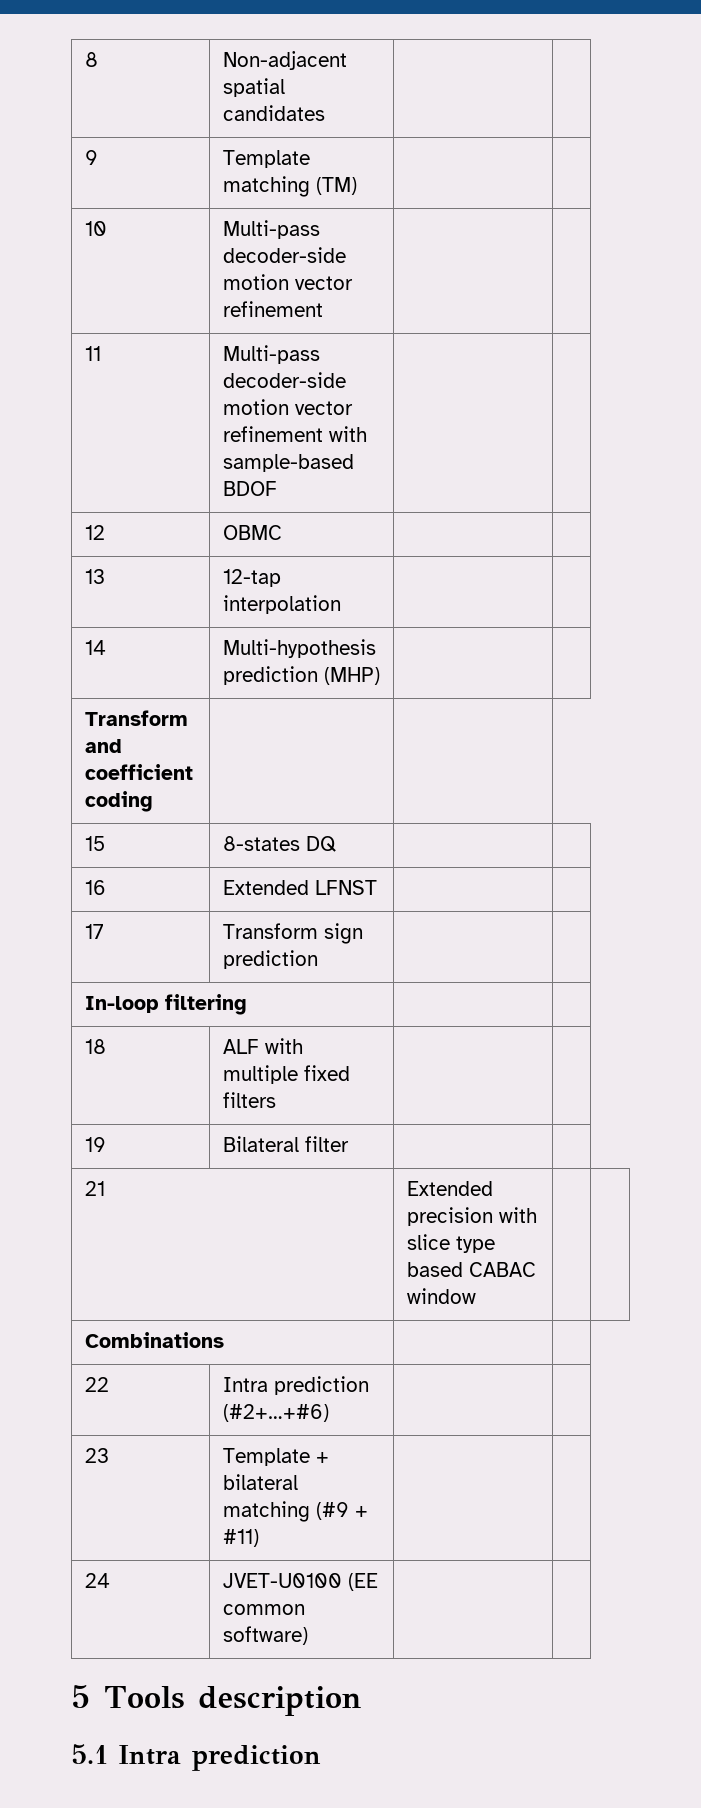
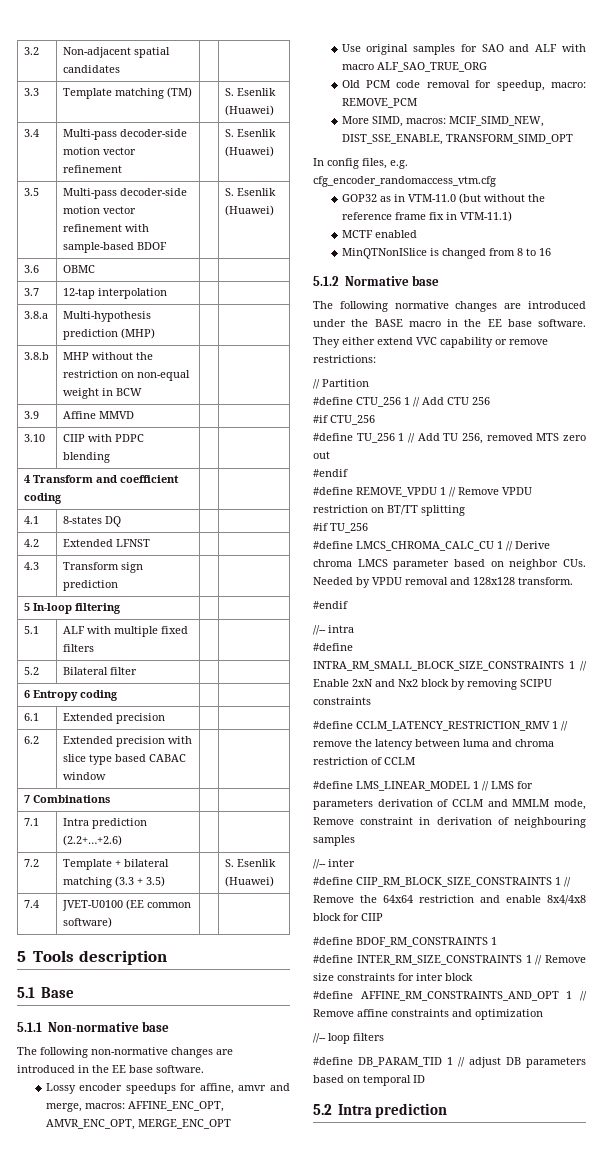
[84,52,98,67] 8 -> [23,47,39,55] 3.2
[84,150,98,165] 9 -> [23,88,39,96] 3.3
[84,221,107,236] // 10 -> [224,88,276,96] [224,105,274,116] [23,129,39,137] S. Esenlik (Huawei) // 3.4
[84,346,101,361] // 11 -> [224,129,276,137] [224,146,274,157] [23,188,39,196] S. Esenlik (Huawei) // 3.5
[84,525,105,540] // 12 -> [224,188,276,196] [224,205,274,216] [23,265,39,273] S. Esenlik (Huawei) // 3.6
[84,569,105,584] 13 -> [23,288,39,296] 3.7
[84,640,106,655] 14 -> [23,311,48,319] 3.8.a
(380, 676) none -> [23,352,49,360] [62,352,153,360] [62,370,190,381] [62,388,142,399] [23,411,39,419] [62,411,134,419] [23,434,45,442] [62,434,144,442] [62,452,110,463] [23,475,30,483] 3.8.b | MHP without the restriction on non-equal weight in BCW | | // 3.9 | Affine MMVD | | // 3.10 | CIIP with PDPC blending | | // 4
[84,836,105,851] 15 -> [23,516,39,524] 4.1
[84,880,106,895] 16 -> [23,539,39,547] 4.2
[84,924,104,939] 17 -> [23,562,39,570] 4.3
(318, 959) none -> [23,603,30,611] 5
[84,1039,106,1054] 18 -> [23,626,39,634] 5.1
[84,1137,106,1152] 19 -> [23,667,39,675] 5.2
[84,1181,105,1196] 21 -> [23,690,118,701] [23,713,39,721] [62,713,165,724] [23,736,39,744] 6 Entropy coding | | // 6.1 | Extended precision | | // 6.2
(476, 1296) none -> [23,795,30,803] 7
[84,1377,109,1392] [222,1376,369,1395] [222,1404,329,1422] [84,1448,109,1463] 22 | Intra prediction (#2+…+#6) | | // 23 -> [23,818,39,826] [62,818,147,829] [62,835,122,846] [23,859,39,867] 7.1 | Intra prediction (2.2+…+2.6) | | // 7.2
[315,1502,368,1520] [222,1529,259,1547] [84,1573,110,1588] (#9 + #11) | | // 24 -> [114,876,165,887] [224,859,276,867] [224,876,274,887] [23,900,39,908] (3.3 + 3.5) | | S. Esenlik (Huawei) // 7.4
(108, 1754) none -> [40,987,74,998] [17,1021,170,1032] [17,1047,233,1058] [17,1065,204,1073] [45,1083,290,1094] [45,1101,224,1112] [45,1119,231,1130] [341,44,586,55] [341,62,487,72] [341,80,586,91] [341,98,417,108] [341,116,544,127] [341,134,573,145] [313,158,408,169] [313,176,496,187] [341,193,545,204] [341,211,512,222] [341,230,417,238] [341,248,551,259] [313,275,440,286] [313,301,586,312] [313,319,586,327] [313,337,548,348] [313,355,376,363] [313,379,369,389] [313,397,490,407] [313,415,375,425] [313,433,586,444] [313,451,330,459] [313,469,348,477] [313,487,532,497] [313,505,465,516] [313,523,368,533] [313,541,550,551] [313,559,586,570] [313,577,573,588] [313,601,348,609] [313,625,354,635] [313,643,353,651] [313,661,587,671] [313,679,552,690] [313,697,371,705] [313,721,568,731] [313,739,554,750] [313,757,415,765] [313,781,533,791] [313,799,586,810] [313,817,586,828] [313,835,355,846] [313,859,355,869] [313,877,571,887] [313,895,586,905] [313,913,383,921] [313,937,497,947] [313,955,586,965] [313,973,473,981] [313,991,587,1001] [313,1009,543,1020] [313,1033,384,1044] [313,1057,586,1068] [313,1075,425,1086] [313,1104,332,1115] Base // 5.1.1 Non-normative base // The following non-normative changes are introduced in the EE base software. // Lossy encoder speedups for affine, amvr and merge, macros: AFFINE_ENC_OPT, AMVR_ENC_OPT, MERGE_ENC_OPT // Use original samples for SAO and ALF with macro ALF_SAO_TRUE_ORG // Old PCM code removal for speedup, macro: REMOVE_PCM // More SIMD, macros: MCIF_SIMD_NEW, DIST_SSE_ENABLE, TRANSFORM_SIMD_OPT // In config files, e.g. cfg_encoder_randomaccess_vtm.cfg // GOP32 as in VTM-11.0 (but without the reference frame fix in VTM-11.1) // MCTF enabled // MinQTNonISlice is changed from 8 to 16 // 5.1.2 Normative base // The following normative changes are introduced under the BASE macro in the EE base software. They either extend VVC capability or remove restrictions: // // Partition // #define CTU_256 1 // Add CTU 256 // #if CTU_256 // #define TU_256 1 // Add TU 256, removed MTS zero out // #endif // #define REMOVE_VPDU 1 // Remove VPDU restriction on BT/TT splitting // #if TU_256 // #define LMCS_CHROMA_CALC_CU 1 // Derive chroma LMCS parameter based on neighbor CUs. Needed by VPDU removal and 128x128 transform. // #endif // //-- intra // #define INTRA_RM_SMALL_BLOCK_SIZE_CONSTRAINTS 1 // Enable 2xN and Nx2 block by removing SCIPU constraints // #define CCLM_LATENCY_RESTRICTION_RMV 1 // remove the latency between luma and chroma restriction of CCLM // #define LMS_LINEAR_MODEL 1 // LMS for parameters derivation of CCLM and MMLM mode, Remove constraint in derivation of neighbouring samples // //-- inter // #define CIIP_RM_BLOCK_SIZE_CONSTRAINTS 1 // Remove the 64x64 restriction and enable 8x4/4x8 block for CIIP // #define BDOF_RM_CONSTRAINTS 1 // #define INTER_RM_SIZE_CONSTRAINTS 1 // Remove size constraints for inter block // #define AFFINE_RM_CONSTRAINTS_AND_OPT 1 // Remove affine constraints and optimization // //-- loop filters // #define DB_PARAM_TID 1 // adjust DB parameters based on temporal ID // 5.2

